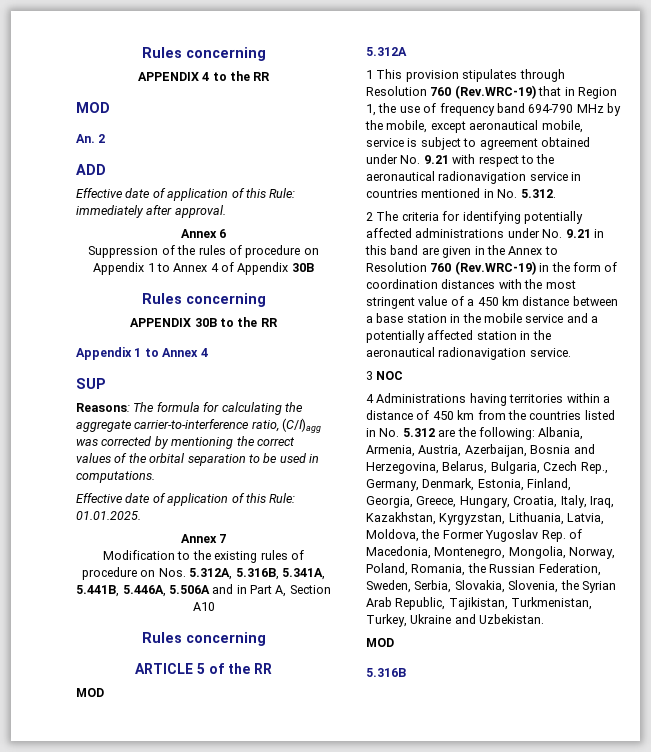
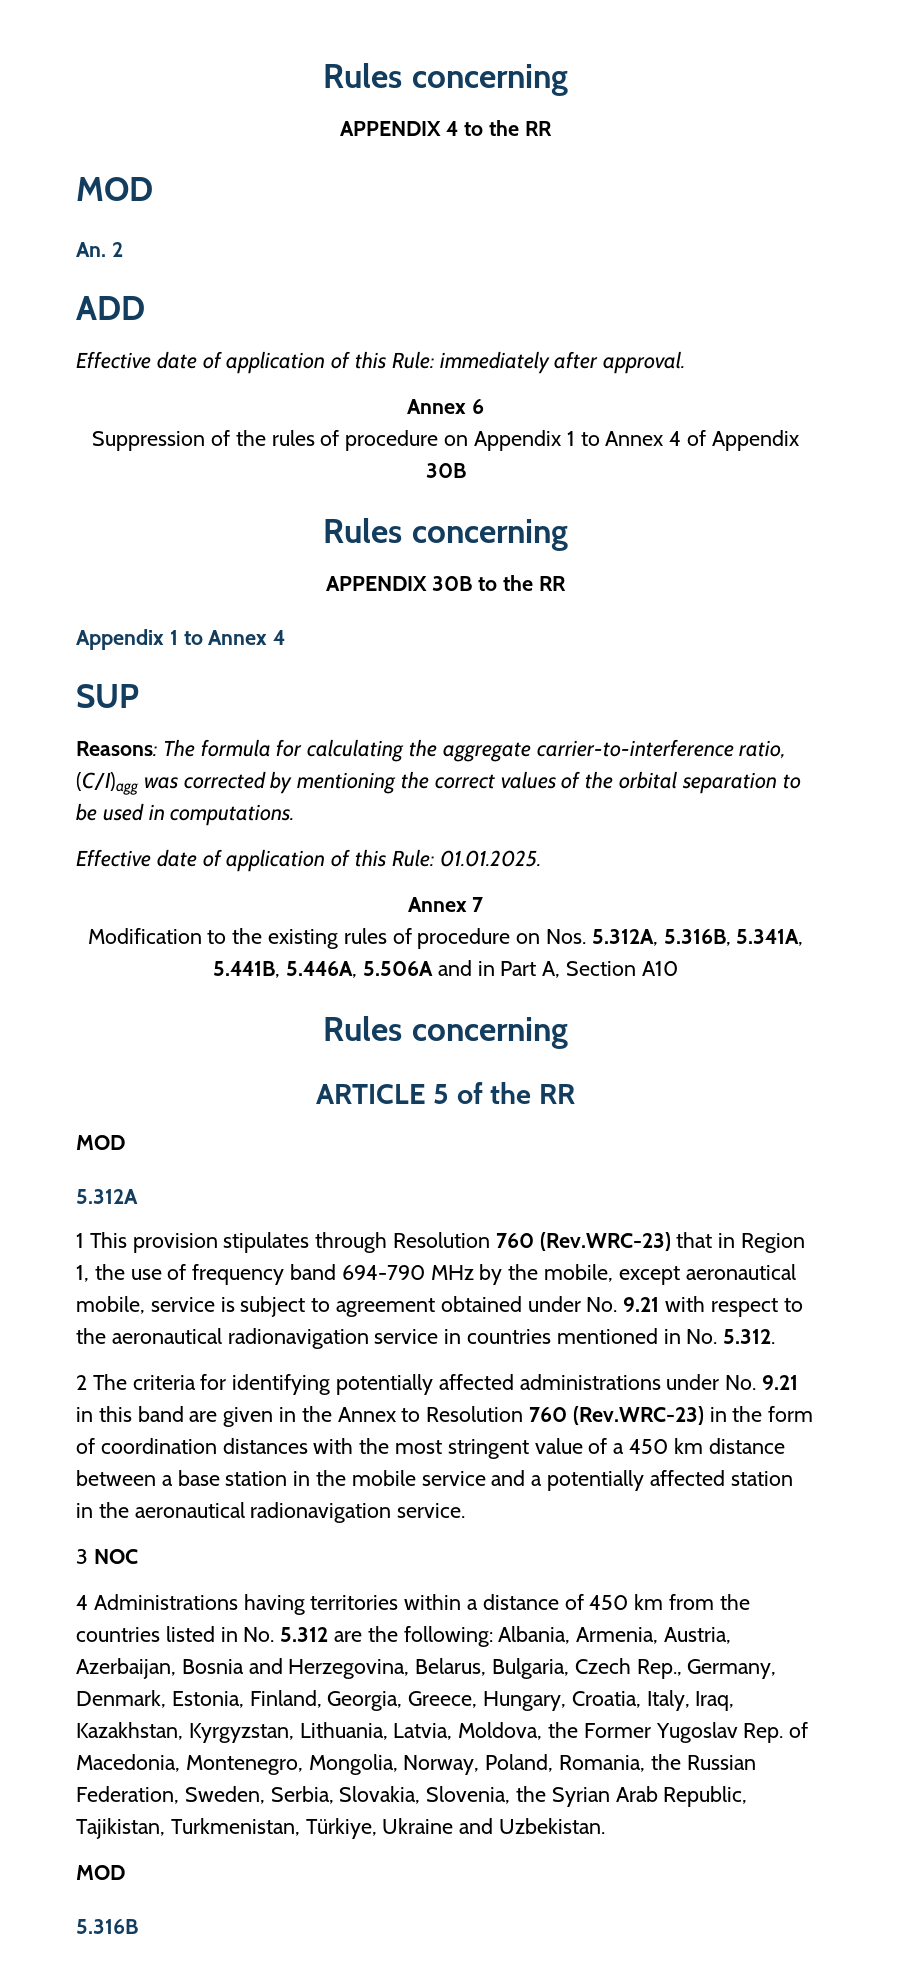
[454,85,536,99] (Rev.WRC-19) -> [539,1232,671,1251] (Rev.WRC-23)
[454,261,536,275] (Rev.WRC-19) -> [572,1406,704,1425] (Rev.WRC-23)
[366,614,407,627] Turkey, -> [305,1818,377,1839] Türkiye,

